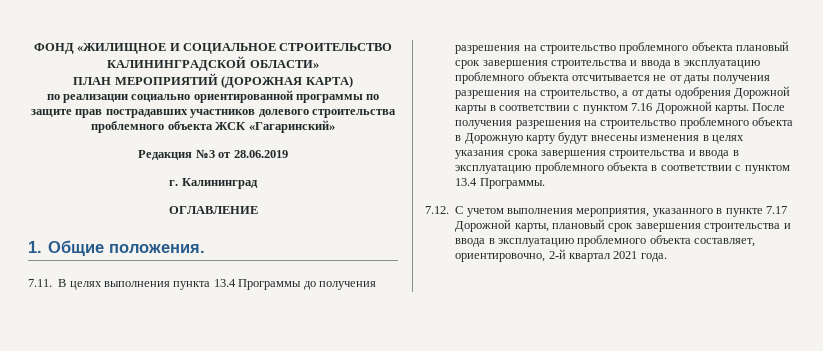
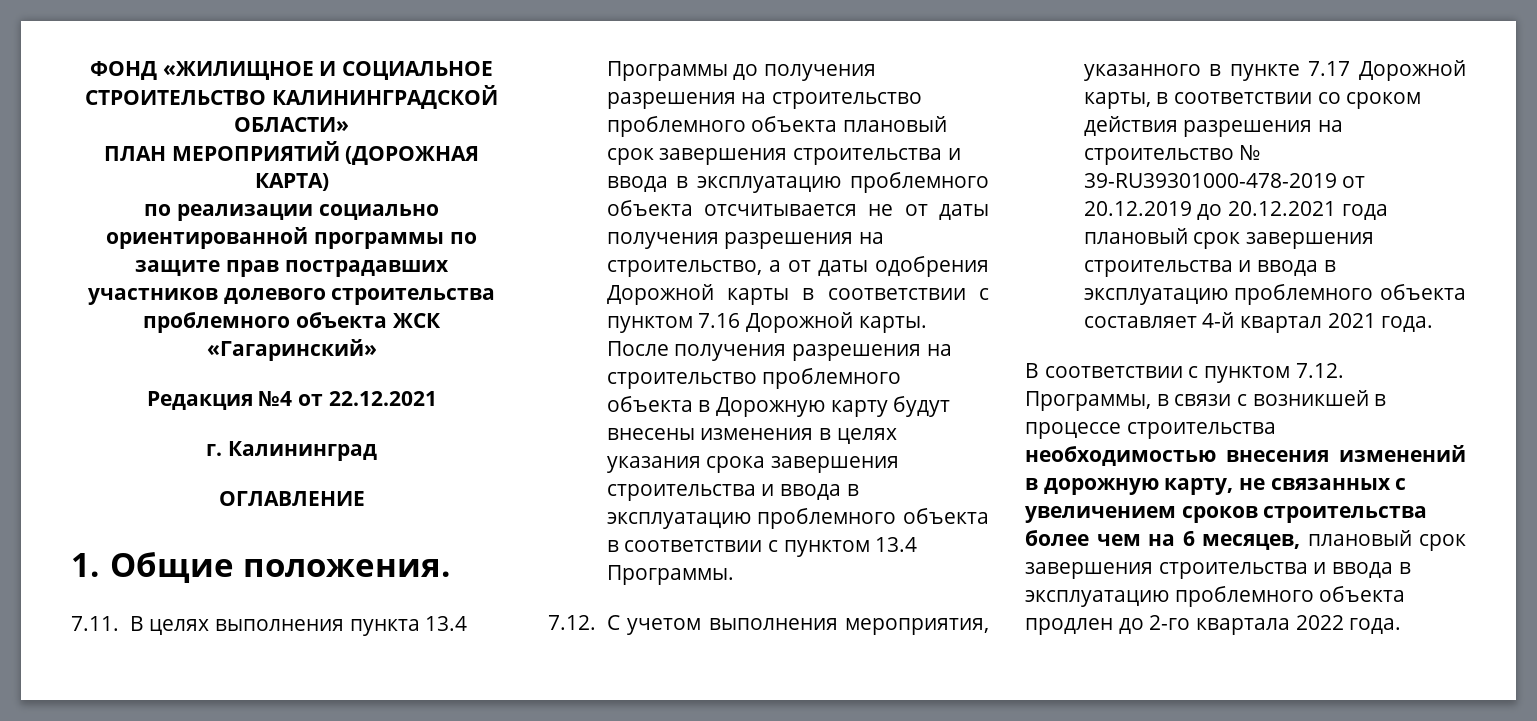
[195,149,288,158] №3 от 28.06.2019 -> [258,391,437,406] №4 от 22.12.2021
(549, 227) none -> [1156,92,1422,109] [1083,116,1343,137] [1083,145,1261,165] [1083,173,1366,188] [1083,201,1388,220] в соответствии со сроком действия разрешения на строительство № 39-RU39301000-478-2019 от 20.12.2019 до 20.12.2021 года
[694,238,756,247] [455,249,566,262] составляет, ориентировочно, 2-й -> [1083,312,1235,328] составляет 4-й
(667, 257) none -> [1025,363,1344,383] [1025,390,1387,411] [1025,422,1276,439] [1025,445,1466,466] [1025,478,1407,495] [1025,506,1428,523] [1025,530,1466,551] [1025,562,1411,579] [1025,586,1406,607] [1025,615,1402,635] // В соответствии с пунктом 7.12. Программы, в связи с возникшей в процессе строительства необходимостью внесения изменений в дорожную карту, не связанных с увеличением сроков строительства более чем на 6 месяцев, плановый срок завершения строительства и ввода в эксплуатацию проблемного объекта продлен до 2-го квартала 2022 года.

